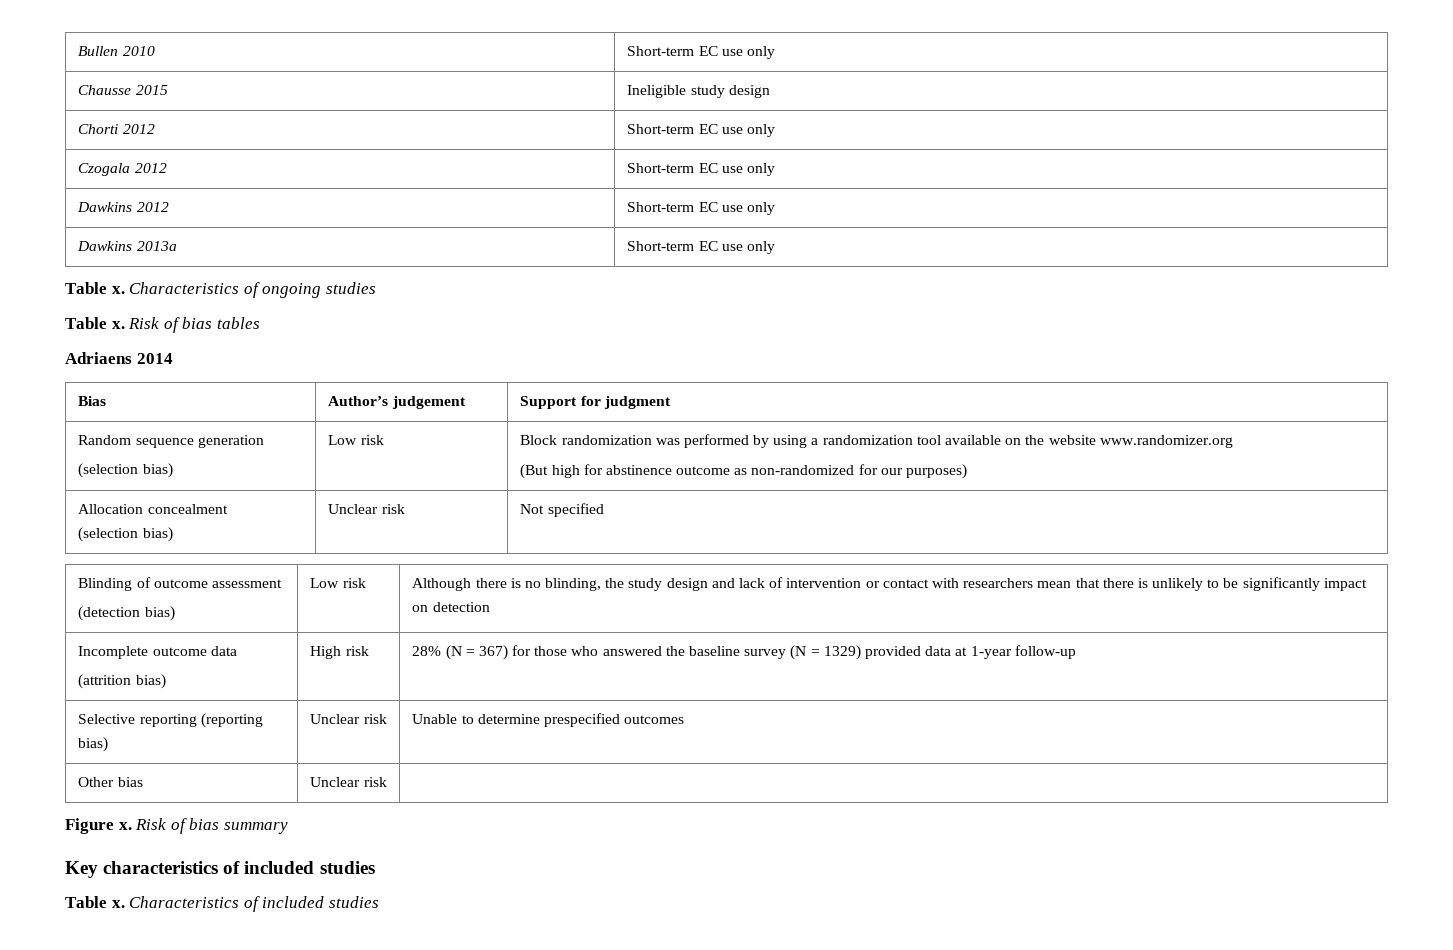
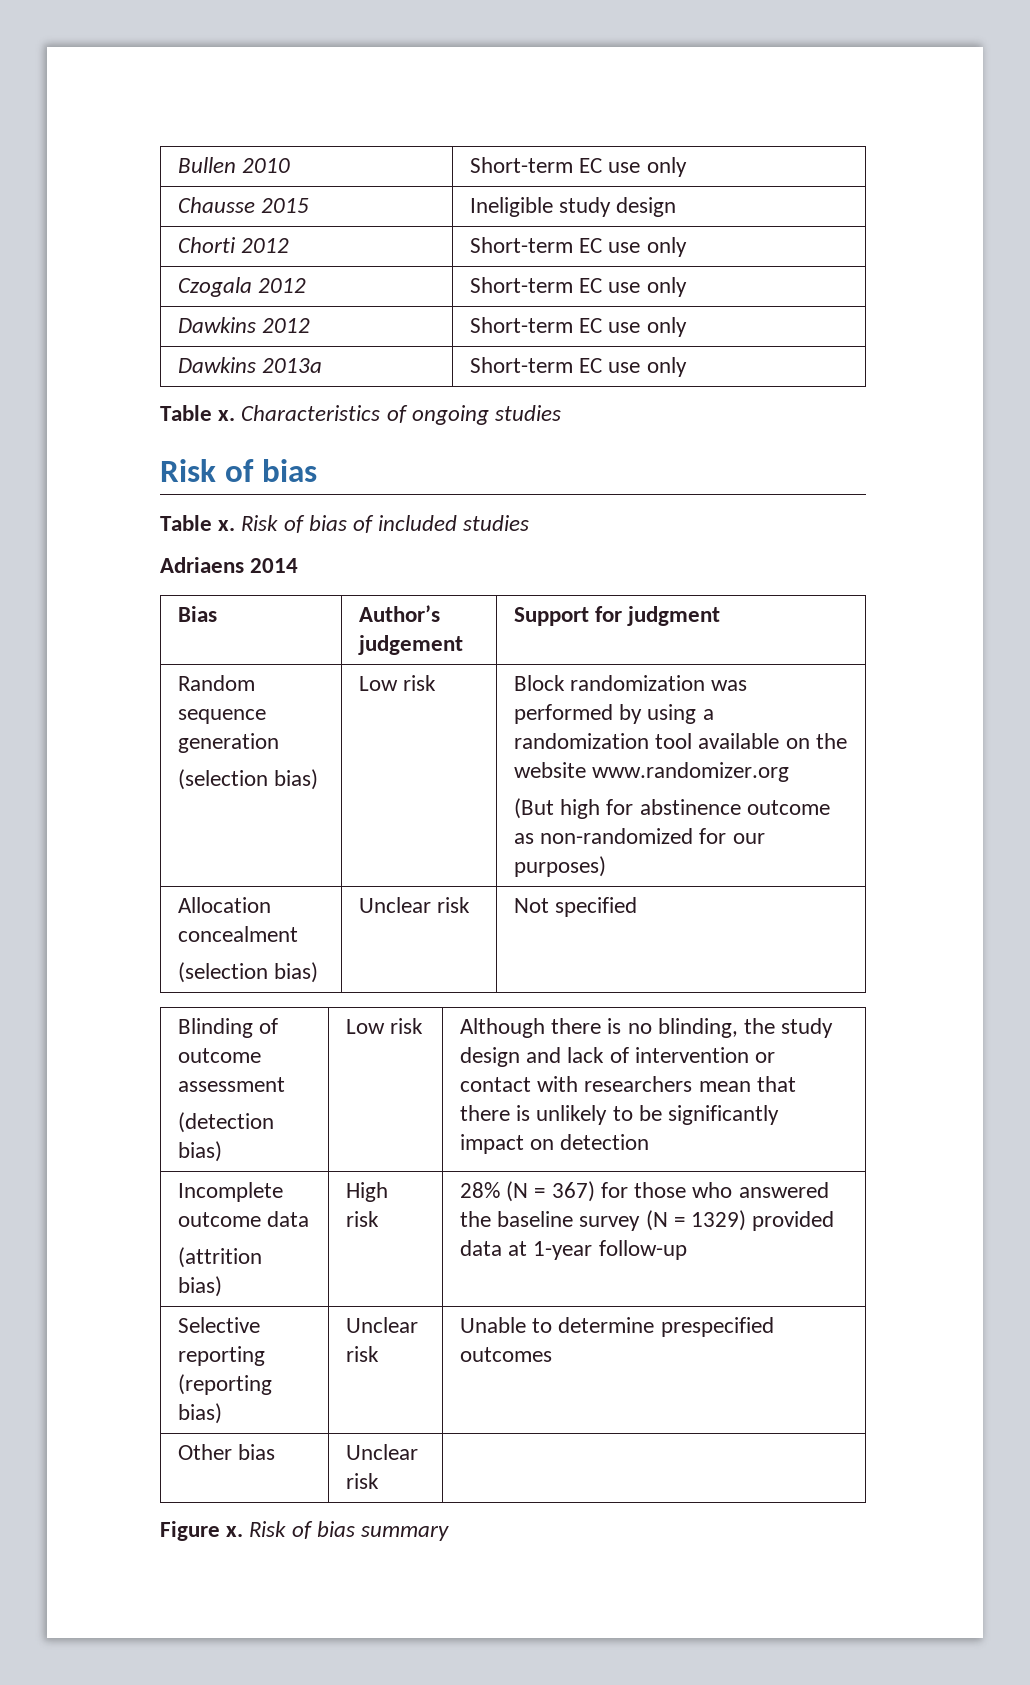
(376, 288) none -> [160,459,317,482] // Risk of bias
[216,317,260,329] tables -> [353,515,530,533] of included studies
[65,861,375,878] [65,896,379,912] // Key characteristics of included studies // Table x. Characteristics of included studies -> (450, 1533) none

